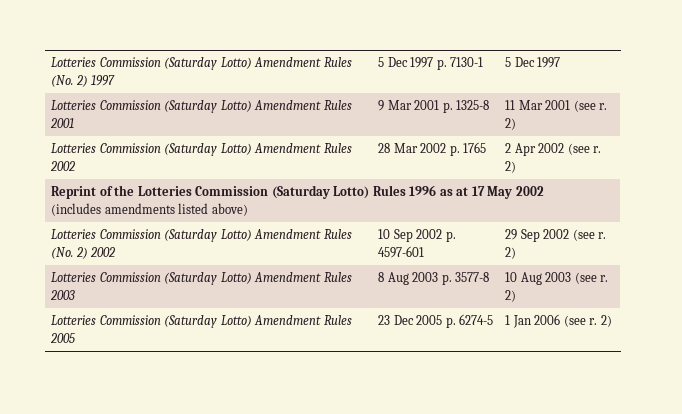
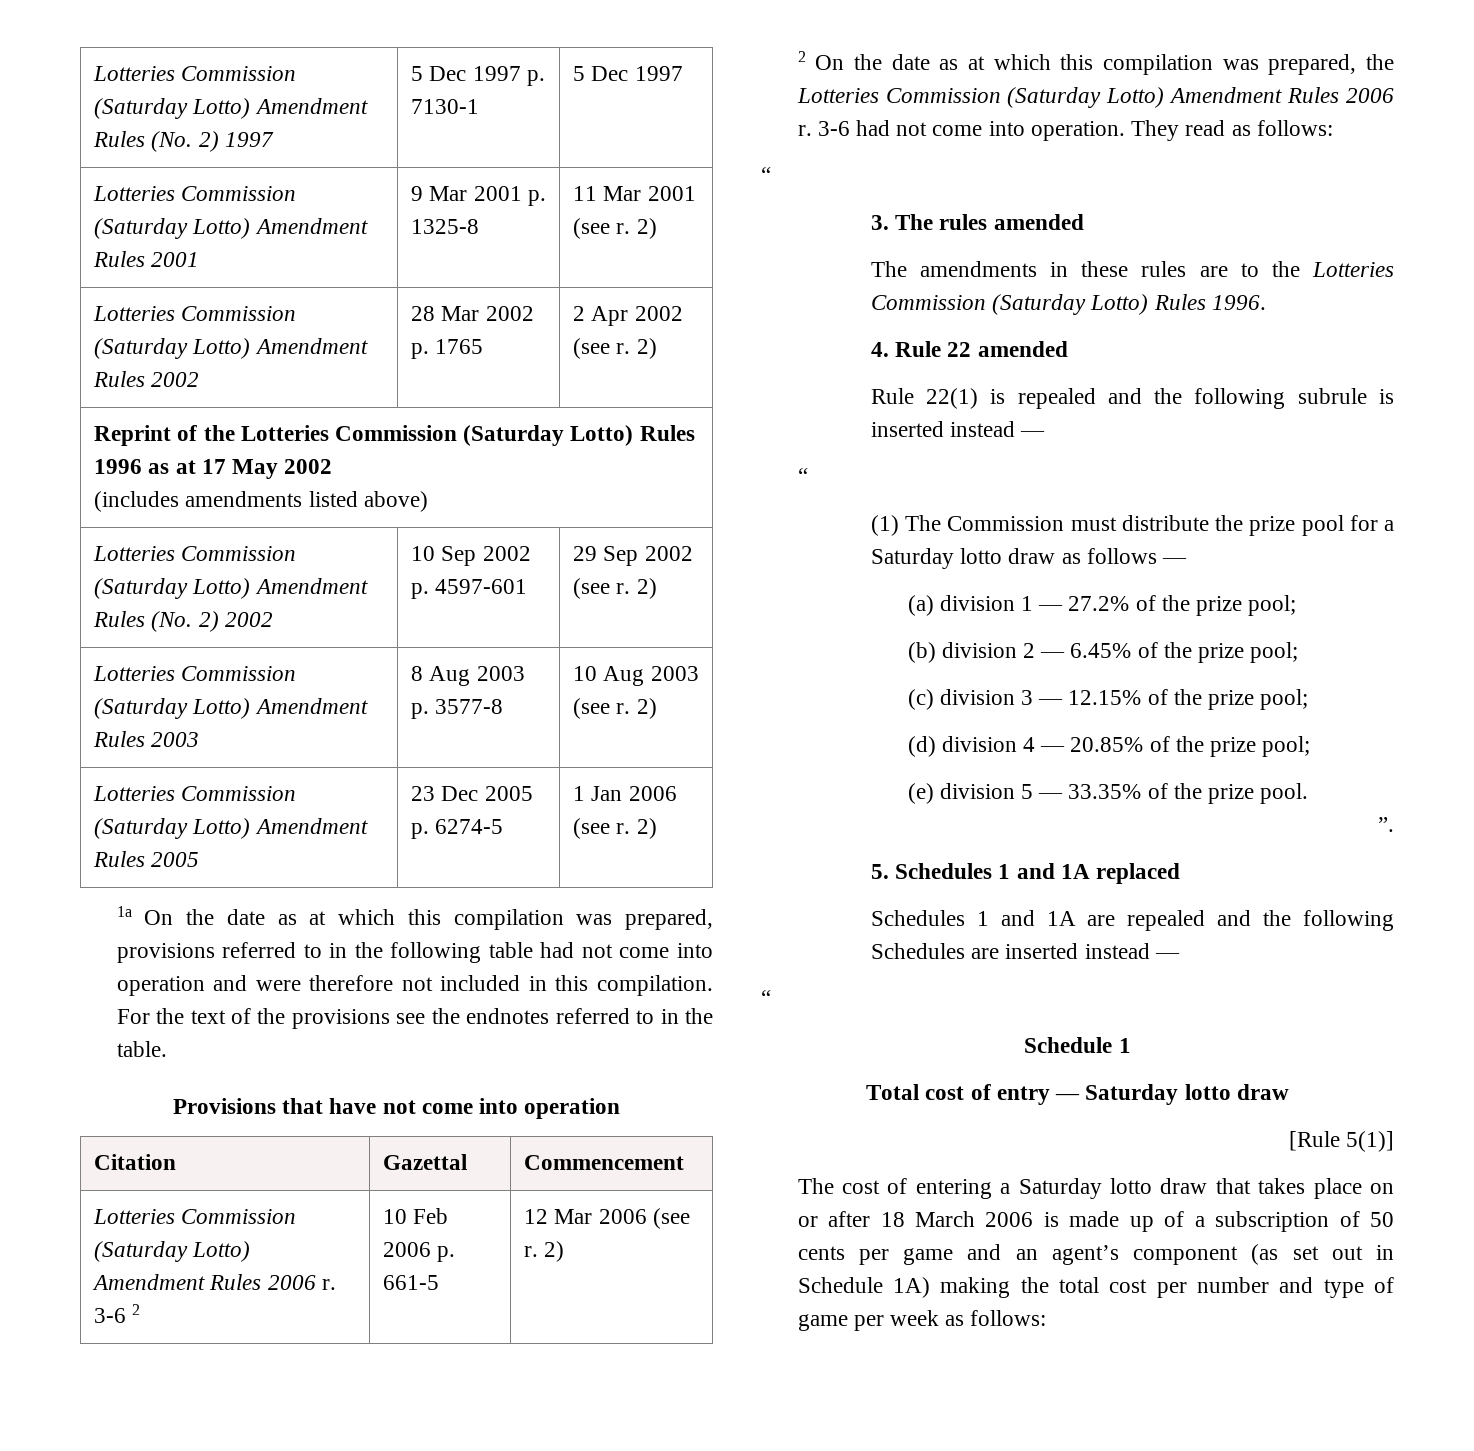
(612, 321) none -> [116,906,713,930] [116,942,713,963] [116,975,713,996] [116,1008,713,1029] [116,1041,167,1057] [172,1098,621,1119] [94,1154,177,1170] [383,1154,468,1170] [524,1155,685,1170] [93,1209,297,1224] [94,1241,251,1262] [92,1274,336,1290] [94,1304,141,1323] [383,1208,449,1224] [383,1242,456,1262] [383,1275,440,1290] [524,1208,690,1229] [524,1241,565,1262] [797,51,1394,75] [796,87,1394,108] [797,120,1333,141] [761,167,771,183] [870,214,1084,230] [870,261,1394,277] [870,294,1266,315] [870,341,1068,357] [870,388,1394,409] [870,421,1046,437] [797,468,808,484] [870,515,1394,536] [870,548,1187,569] [907,595,1297,616] [907,642,1299,663] [907,689,1309,710] [907,736,1311,757] [907,783,1309,804] [1378,817,1394,832] [870,863,1180,884] [870,910,1394,931] [870,943,1180,959] [761,990,771,1006] [1024,1037,1131,1053] [866,1084,1289,1105] [1288,1131,1394,1152] [797,1178,1394,1199] [797,1211,1394,1232] [797,1244,1394,1265] [797,1277,1394,1298] [797,1310,1047,1331] // 1a On the date as at which this compilation was prepared, provisions referred to in the following table had not come into operation and were therefore not included in this compilation. For the text of the provisions see the endnotes referred to in the table. // Provisions that have not come into operation // Citation | Gazettal | Commencement // Lotteries Commission (Saturday Lotto) Amendment Rules 2006 r. 3-6 2 | 10 Feb 2006 p. 661-5 | 12 Mar 2006 (see r. 2) // 2 On the date as at which this compilation was prepared, the Lotteries Commission (Saturday Lotto) Amendment Rules 2006 r. 3-6 had not come into operation. They read as follows: // “ // 3. The rules amended // The amendments in these rules are to the Lotteries Commission (Saturday Lotto) Rules 1996. // 4. Rule 22 amended // Rule 22(1) is repealed and the following subrule is inserted instead — // “ // (1) The Commission must distribute the prize pool for a Saturday lotto draw as follows — // (a) division 1 — 27.2% of the prize pool; // (b) division 2 — 6.45% of the prize pool; // (c) division 3 — 12.15% of the prize pool; // (d) division 4 — 20.85% of the prize pool; // (e) division 5 — 33.35% of the prize pool. // ”. // 5. Schedules 1 and 1A replaced // Schedules 1 and 1A are repealed and the following Schedules are inserted instead — // “ // Schedule 1 // Total cost of entry — Saturday lotto draw // [Rule 5(1)] // The cost of entering a Saturday lotto draw that takes place on or after 18 March 2006 is made up of a subscription of 50 cents per game and an agent’s component (as set out in Schedule 1A) making the total cost per number and type of game per week as follows:

